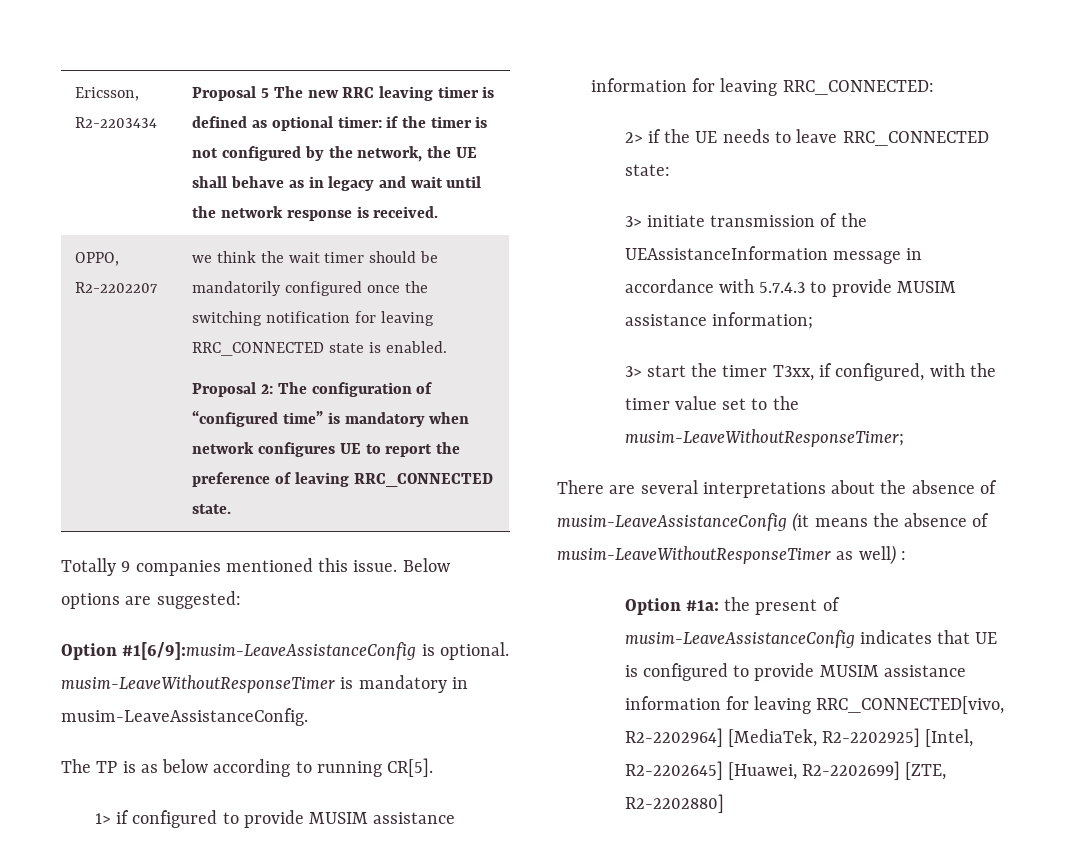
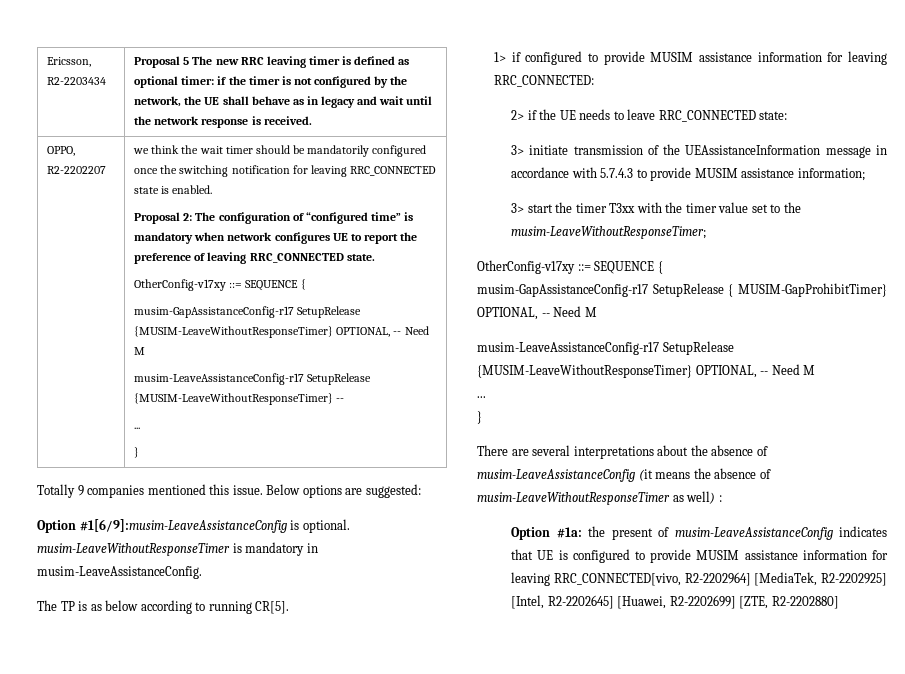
(232, 509) none -> [134,279,306,291] [134,306,362,318] [134,326,429,338] [134,347,146,355] [134,373,372,385] [134,393,345,405] [134,427,141,429] [134,447,140,458] // OtherConfig-v17xy ::= SEQUENCE { // musim-GapAssistanceConfig-r17 SetupRelease {MUSIM-LeaveWithoutResponseTimer} OPTIONAL, -- Need M // musim-LeaveAssistanceConfig-r17 SetupRelease {MUSIM-LeaveWithoutResponseTimer} -- // ... // }
[772,363,925,381] T3xx, if configured, -> [609,203,636,213] T3xx
(904, 438) none -> [477,260,663,274] [477,283,887,297] [477,306,597,320] [477,341,734,355] [477,364,816,378] [477,396,486,398] [477,411,482,424] // OtherConfig-v17xy ::= SEQUENCE { // musim-GapAssistanceConfig-r17 SetupRelease { MUSIM-GapProhibitTimer} OPTIONAL, -- Need M // musim-LeaveAssistanceConfig-r17 SetupRelease {MUSIM-LeaveWithoutResponseTimer} OPTIONAL, -- Need M // ... // }

